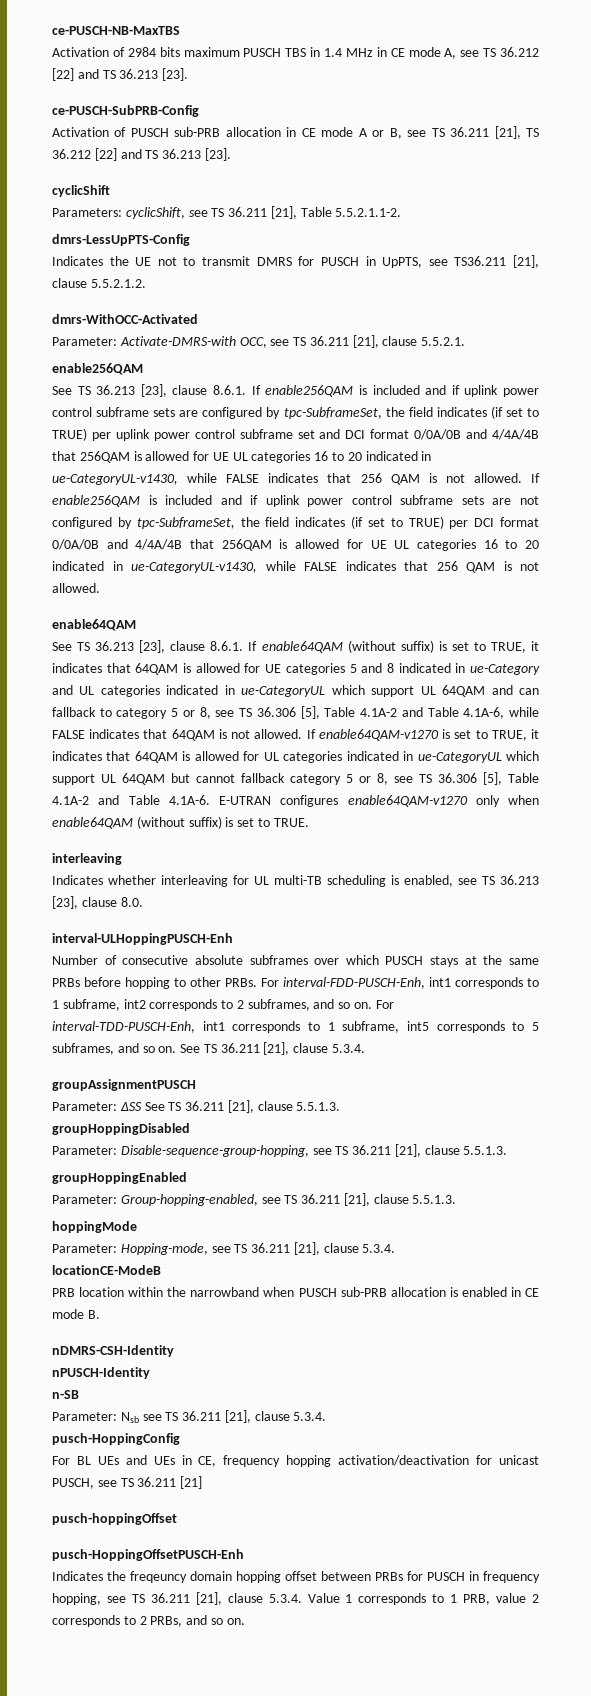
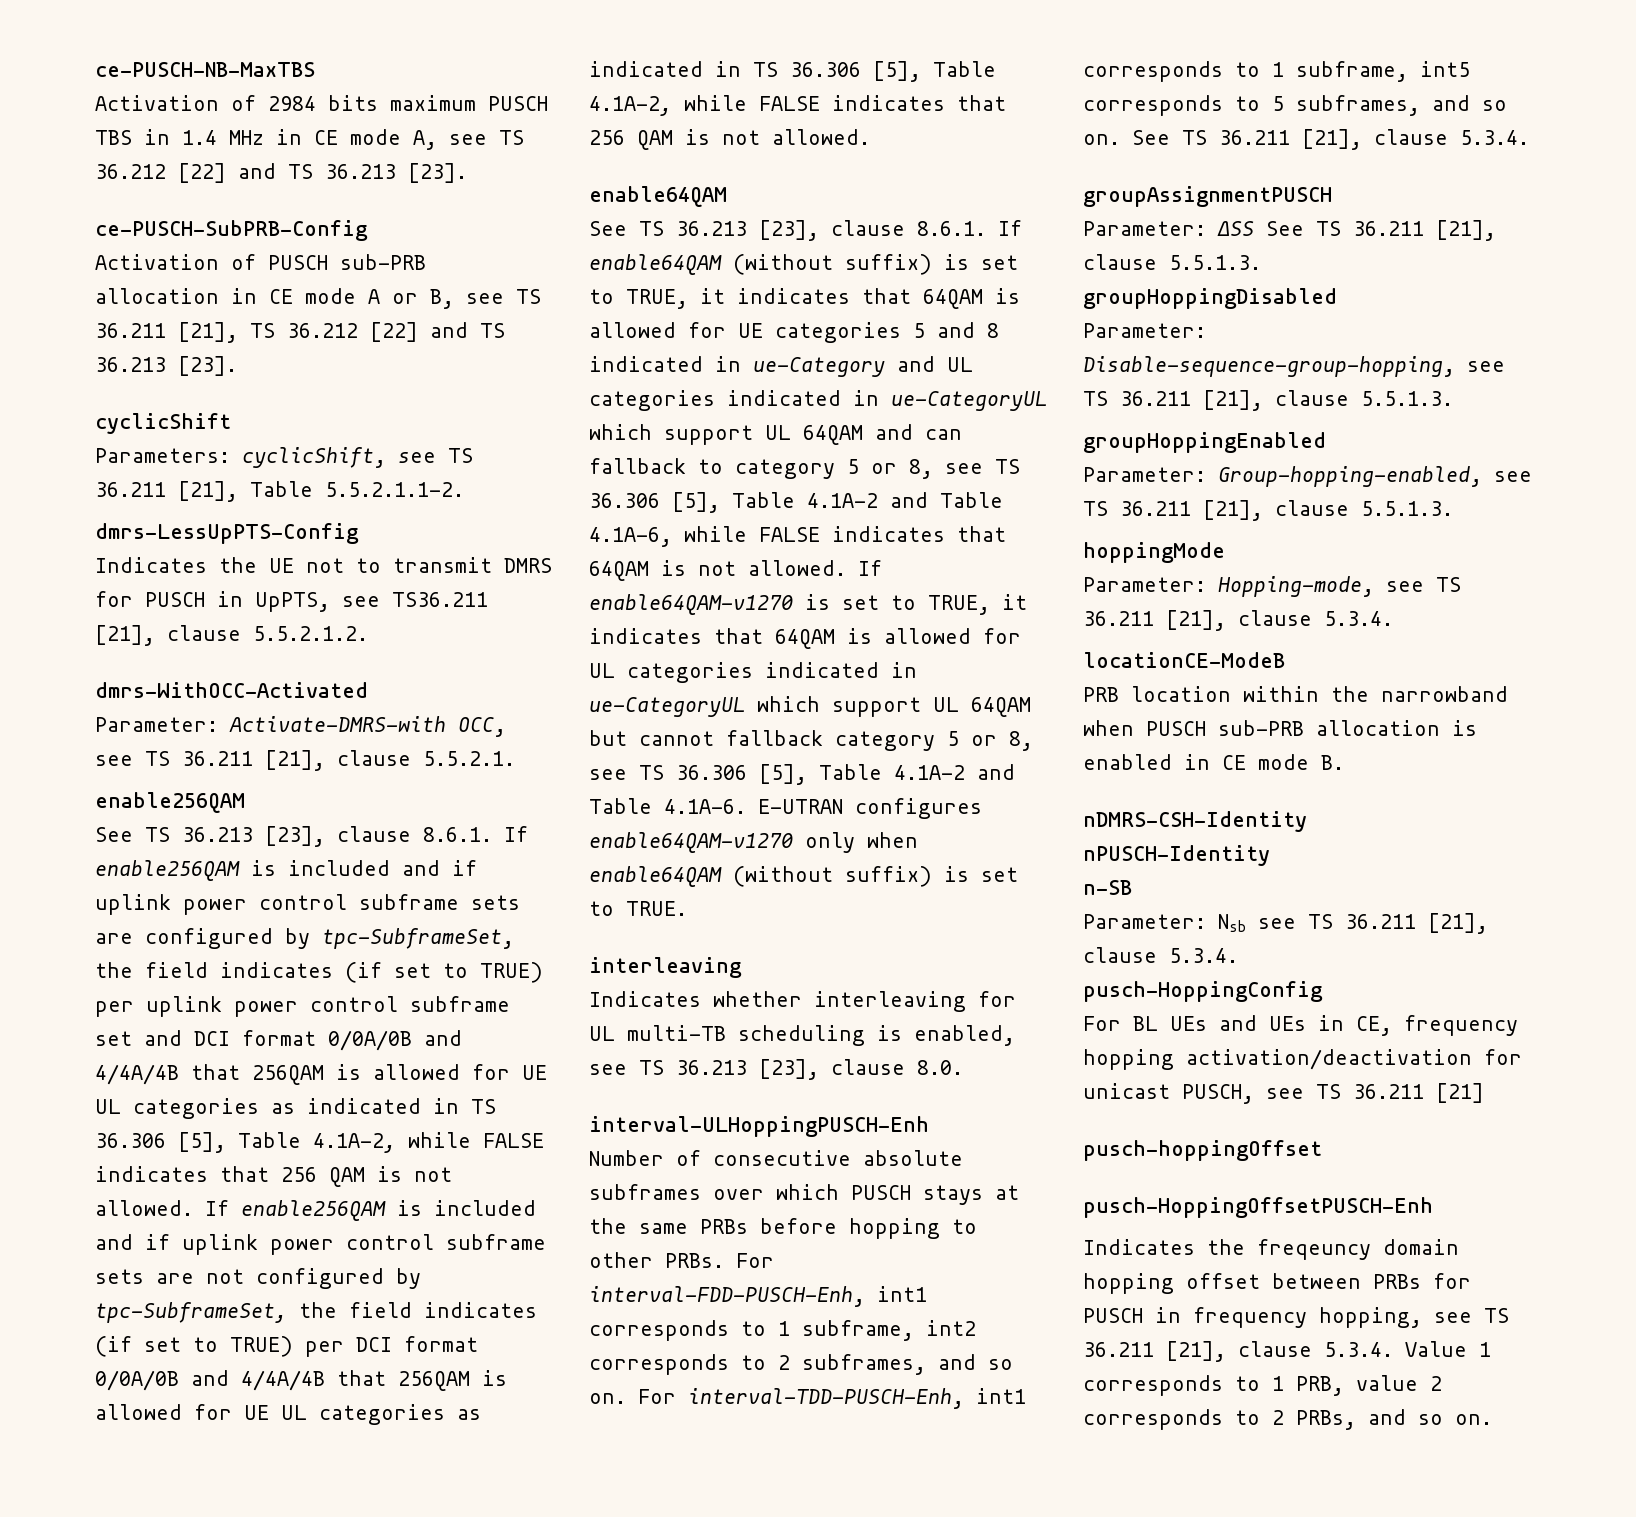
[314,451,432,461] [52,474,178,485] 16 to 20 indicated in ue-CategoryUL-v1430, -> [271,1098,496,1114] [95,1132,396,1153] as indicated in TS 36.306 [5], Table 4.1A-2,
[483,539,539,549] [52,561,257,573] 16 to 20 indicated in ue-CategoryUL-v1430, -> [457,1409,481,1420] [589,61,996,82] [589,96,672,116] as indicated in TS 36.306 [5], Table 4.1A-2,

